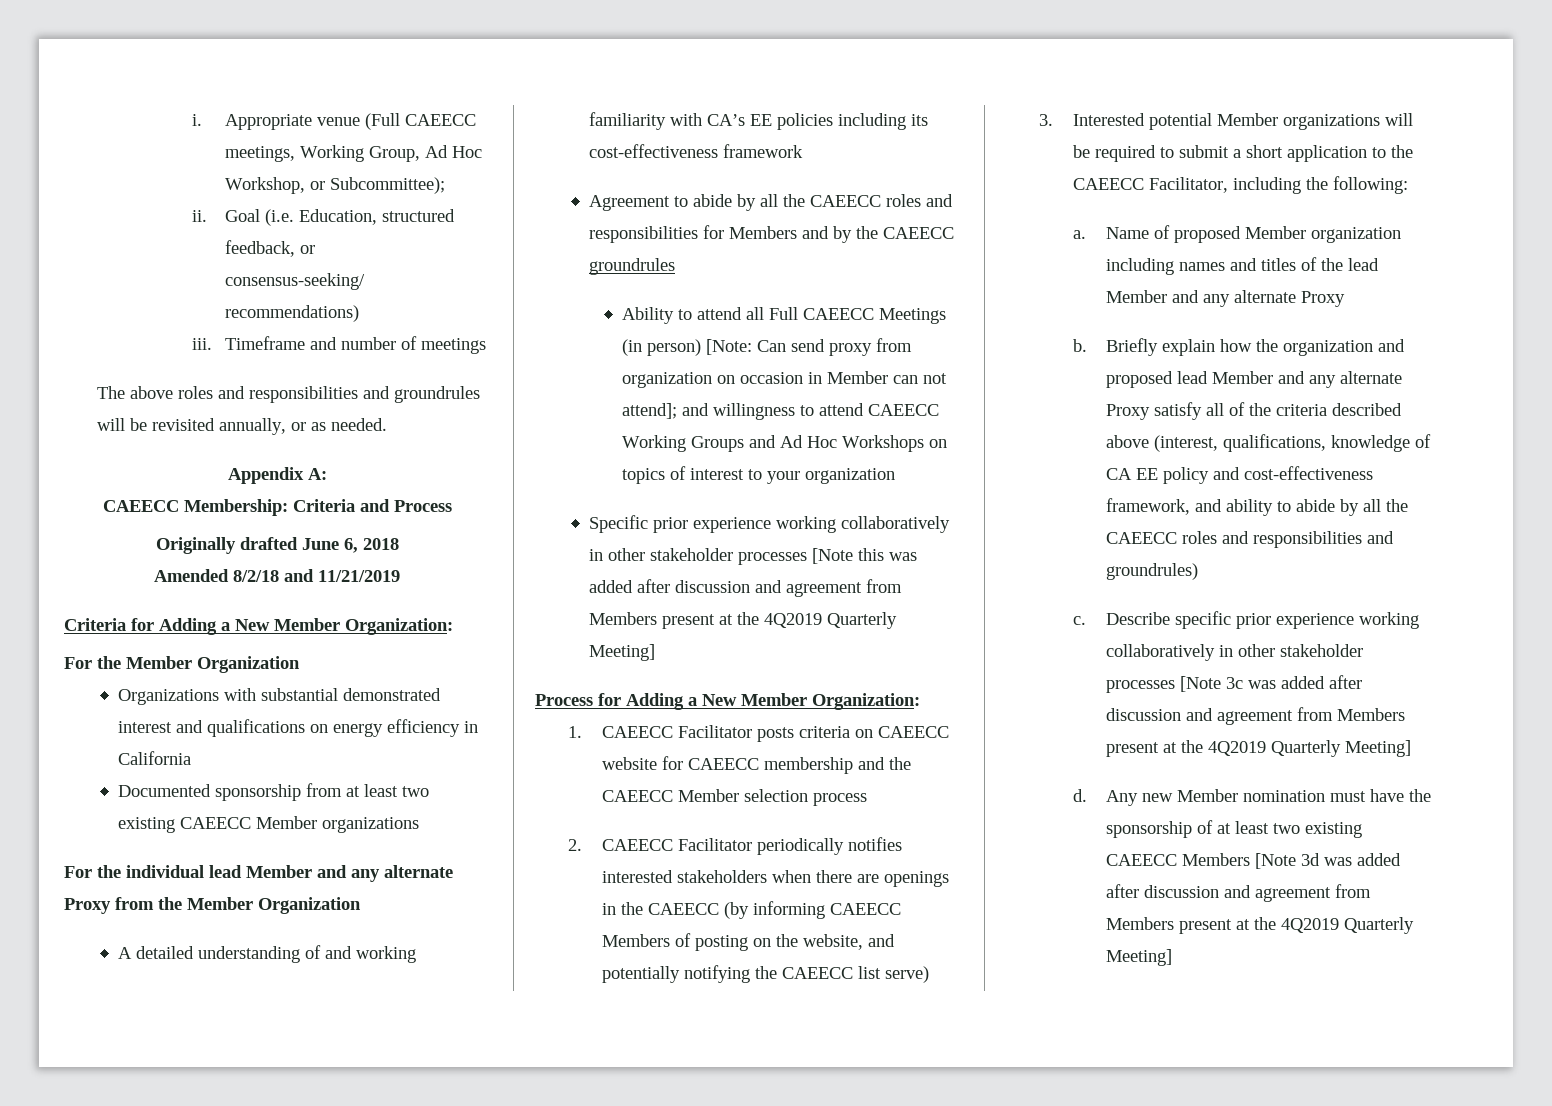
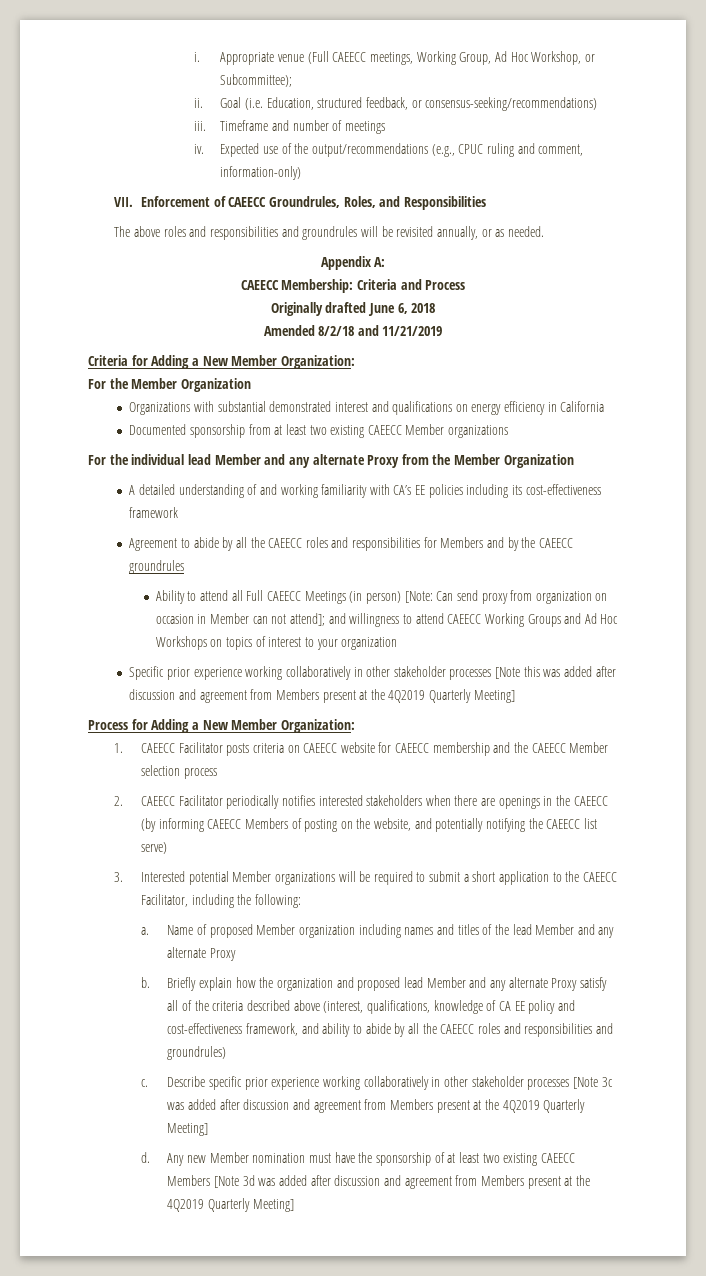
(487, 346) none -> [193,143,584,157] [220,166,302,180] [114,196,486,210] // iv. Expected use of the output/recommendations (e.g., CPUC ruling and comment, information-only) // VII. Enforcement of CAEECC Groundrules, Roles, and Responsibilities

